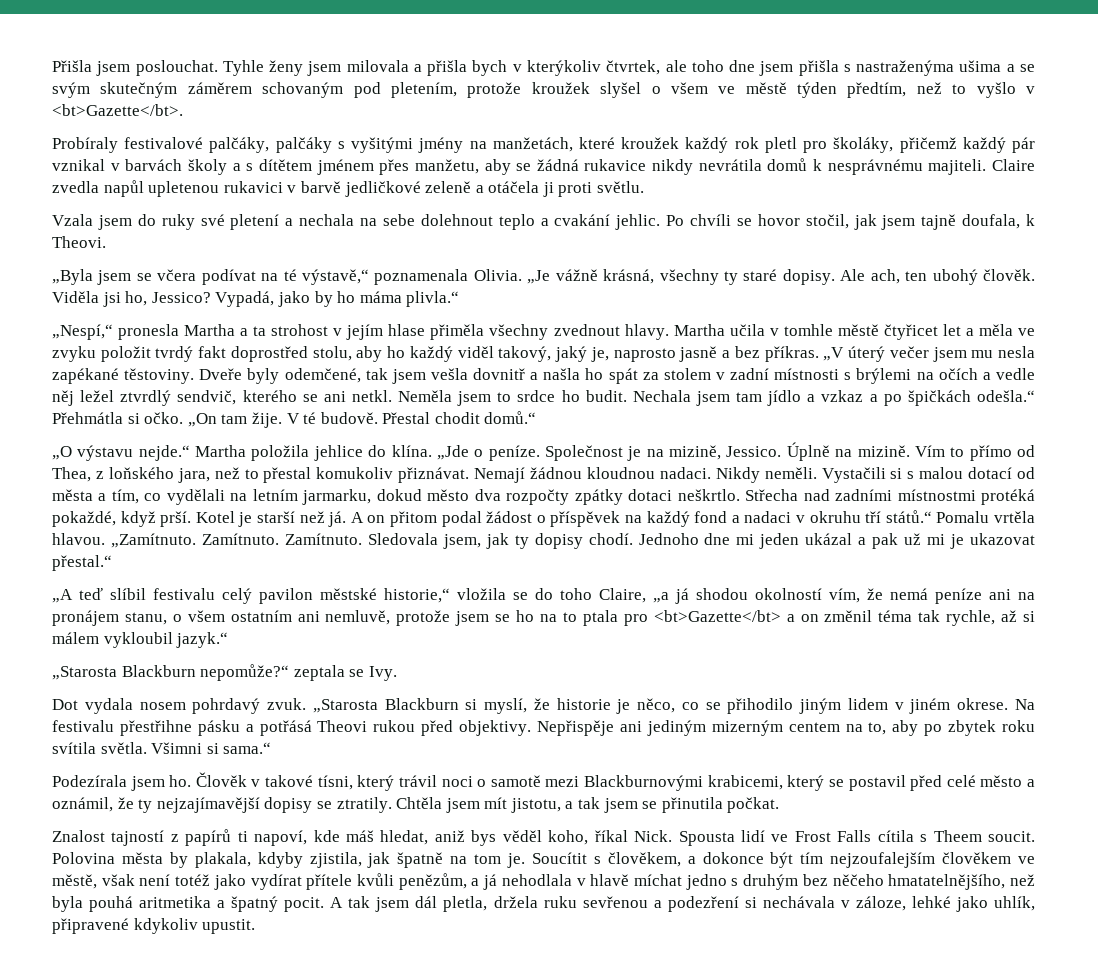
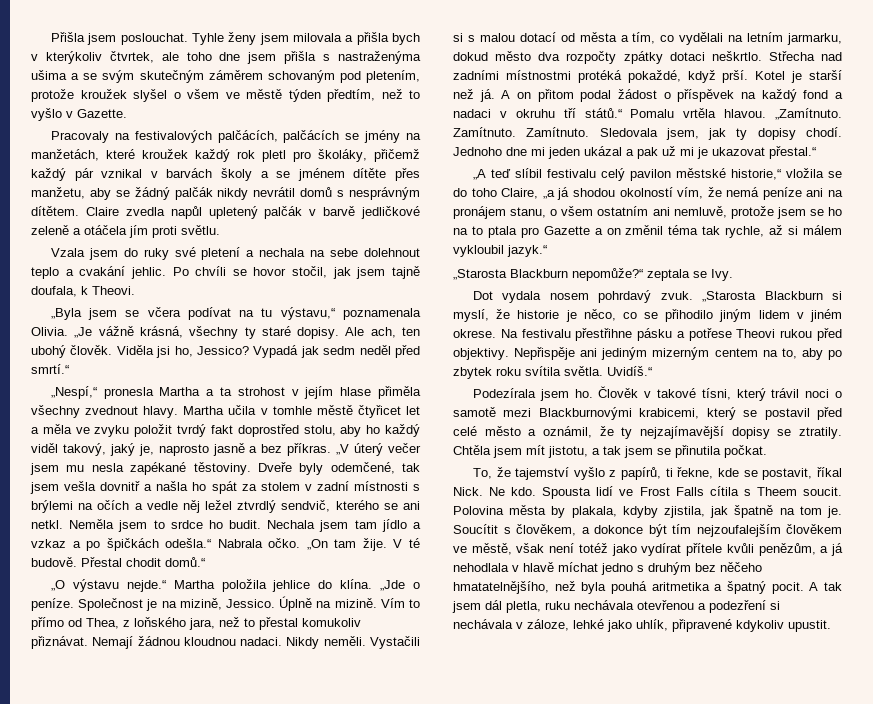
[52,104,183,116] [52,137,414,153] <bt>Gazette</bt>. // Probíraly festivalové palčáky, palčáky s vyšitými -> [77,109,127,118] [50,130,360,143] Gazette. // Pracovaly na festivalových palčácích, palčácích se
[246,159,374,175] s dítětem jménem -> [276,168,387,181] se jménem dítěte
[536,158,987,175] žádná rukavice nikdy nevrátila domů k nesprávnému majiteli. -> [134,187,421,200] [31,206,79,216] žádný palčák nikdy nevrátil domů s nesprávným dítětem.
[148,181,283,197] upletenou rukavici -> [208,206,303,219] upletený palčák
[542,182,554,197] ji -> [129,225,148,238] jím
[283,269,369,285] té výstavě,“ -> [261,307,335,320] tu výstavu,“
[215,291,460,307] Vypadá, jako by ho máma plivla.“ -> [253,345,420,358] [31,364,69,374] Vypadá jak sedm neděl před smrtí.“
[52,412,140,424] Přehmátla si -> [217,539,263,548] Nabrala
[653,610,781,622] <bt>Gazette</bt> -> [543,226,590,235] Gazette
[259,720,312,736] potřásá -> [688,328,732,341] potřese
[151,742,272,754] Všimni si sama.“ -> [607,366,652,376] Uvidíš.“
[52,829,673,846] Znalost tajností z papírů ti napoví, kde máš hledat, aniž bys věděl koho, říkal Nick. -> [472,467,842,480] [453,487,537,496] To, že tajemství vyšlo z papírů, ti řekne, kde se postavit, říkal Nick. Ne kdo.
[493,896,648,908] držela ruku sevřenou -> [545,600,694,610] ruku nechávala otevřenou

